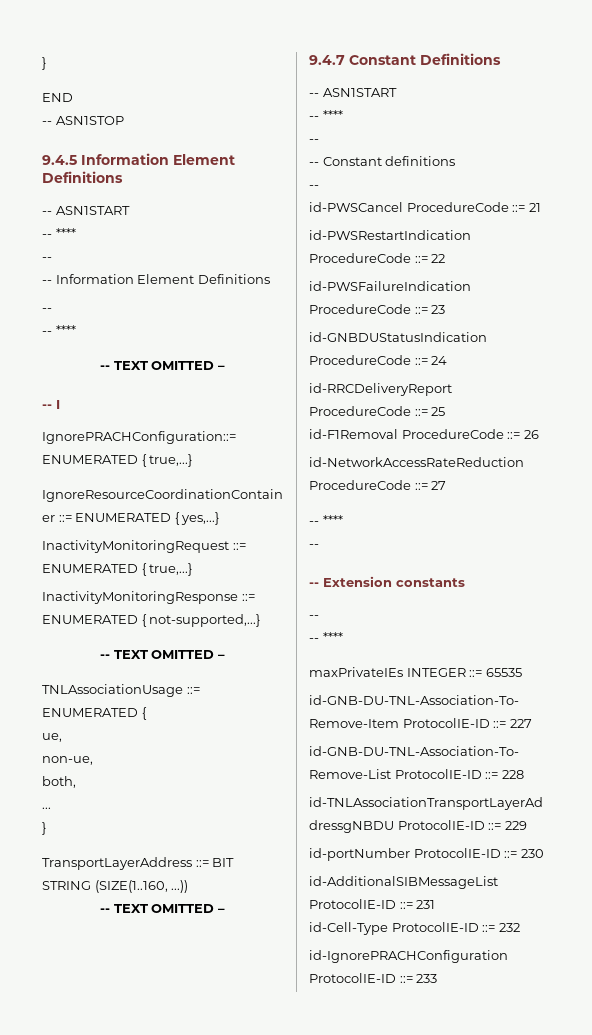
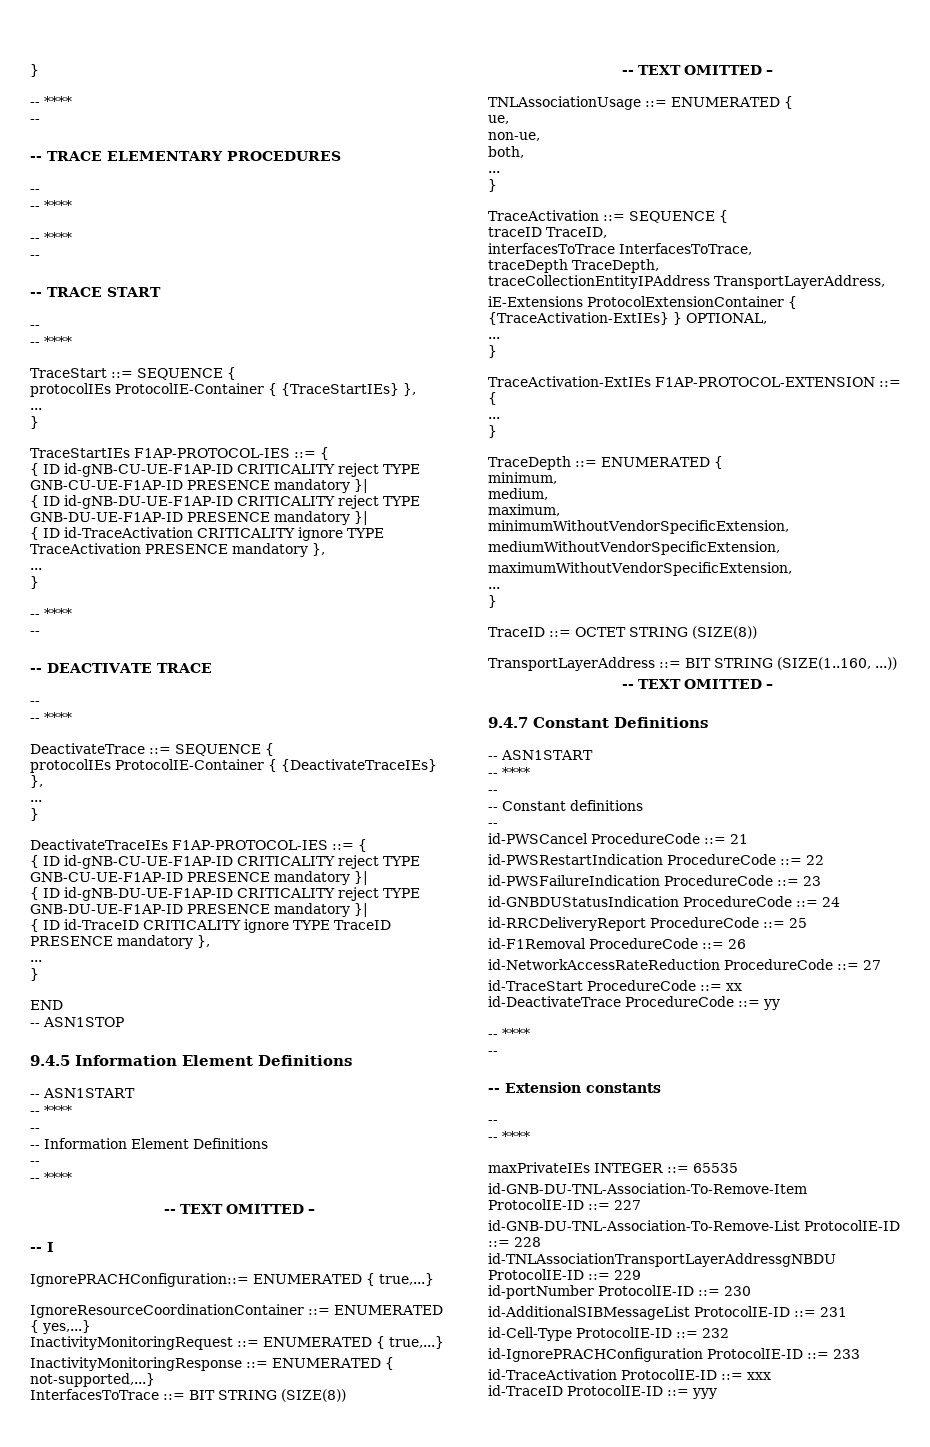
[42,57,46,70] } -> [30,64,39,77] [30,96,72,106] [30,119,40,123] [30,151,341,161] [30,189,40,193] [30,200,72,210] [30,232,72,242] [30,255,40,259] [30,287,161,297] [30,325,40,329] [30,336,72,346] [30,367,236,380] [30,383,416,397] [30,408,42,410] [30,416,39,429] [30,447,329,460] [30,463,420,477] [30,479,368,493] [30,495,420,509] [30,511,368,525] [30,527,384,541] [30,543,325,557] [30,568,42,570] [30,576,39,589] [30,608,72,618] [30,631,40,635] [30,663,212,673] [30,701,40,705] [30,712,72,722] [30,743,274,756] [30,759,437,773] [30,775,43,788] [30,800,42,802] [30,808,39,821] [30,839,367,852] [30,855,420,869] [30,871,368,885] [30,887,420,901] [30,903,368,917] [30,919,391,933] [30,935,210,949] [30,960,42,962] [30,968,39,981] } // -- **** // -- // -- TRACE ELEMENTARY PROCEDURES // -- // -- **** // -- **** // -- // -- TRACE START // -- // -- **** // TraceStart ::= SEQUENCE { // protocolIEs ProtocolIE-Container { {TraceStartIEs} }, // ... // } // TraceStartIEs F1AP-PROTOCOL-IES ::= { // { ID id-gNB-CU-UE-F1AP-ID CRITICALITY reject TYPE GNB-CU-UE-F1AP-ID PRESENCE mandatory }| // { ID id-gNB-DU-UE-F1AP-ID CRITICALITY reject TYPE GNB-DU-UE-F1AP-ID PRESENCE mandatory }| // { ID id-TraceActivation CRITICALITY ignore TYPE TraceActivation PRESENCE mandatory }, // ... // } // -- **** // -- // -- DEACTIVATE TRACE // -- // -- **** // DeactivateTrace ::= SEQUENCE { // protocolIEs ProtocolIE-Container { {DeactivateTraceIEs} }, // ... // } // DeactivateTraceIEs F1AP-PROTOCOL-IES ::= { // { ID id-gNB-CU-UE-F1AP-ID CRITICALITY reject TYPE GNB-CU-UE-F1AP-ID PRESENCE mandatory }| // { ID id-gNB-DU-UE-F1AP-ID CRITICALITY reject TYPE GNB-DU-UE-F1AP-ID PRESENCE mandatory }| // { ID id-TraceID CRITICALITY ignore TYPE TraceID PRESENCE mandatory }, // ... // }
(261, 620) none -> [30,1389,346,1402] // InterfacesToTrace ::= BIT STRING (SIZE(8))
(46, 828) none -> [488,210,728,223] [488,227,607,238] [488,243,752,255] [488,259,659,273] [488,275,885,289] [488,296,797,309] [488,312,767,325] [488,337,500,339] [488,345,497,358] [488,376,901,387] [488,392,497,405] [488,417,500,419] [488,425,497,438] [488,456,723,470] [488,472,557,484] [488,488,548,500] [488,504,560,516] [488,520,789,534] [488,541,780,555] [488,562,792,576] [488,587,500,589] [488,595,497,608] [488,626,757,639] // TraceActivation ::= SEQUENCE { // traceID TraceID, // interfacesToTrace InterfacesToTrace, // traceDepth TraceDepth, // traceCollectionEntityIPAddress TransportLayerAddress, // iE-Extensions ProtocolExtensionContainer { {TraceActivation-ExtIEs} } OPTIONAL, // ... // } // TraceActivation-ExtIEs F1AP-PROTOCOL-EXTENSION ::= { // ... // } // TraceDepth ::= ENUMERATED { // minimum, // medium, // maximum, // minimumWithoutVendorSpecificExtension, // mediumWithoutVendorSpecificExtension, // maximumWithoutVendorSpecificExtension, // ... // } // TraceID ::= OCTET STRING (SIZE(8))
(447, 485) none -> [488,980,742,991] [488,996,780,1010] // id-TraceStart ProcedureCode ::= xx // id-DeactivateTrace ProcedureCode ::= yy
(438, 978) none -> [488,1369,771,1380] [488,1385,717,1399] // id-TraceActivation ProtocolIE-ID ::= xxx // id-TraceID ProtocolIE-ID ::= yyy

